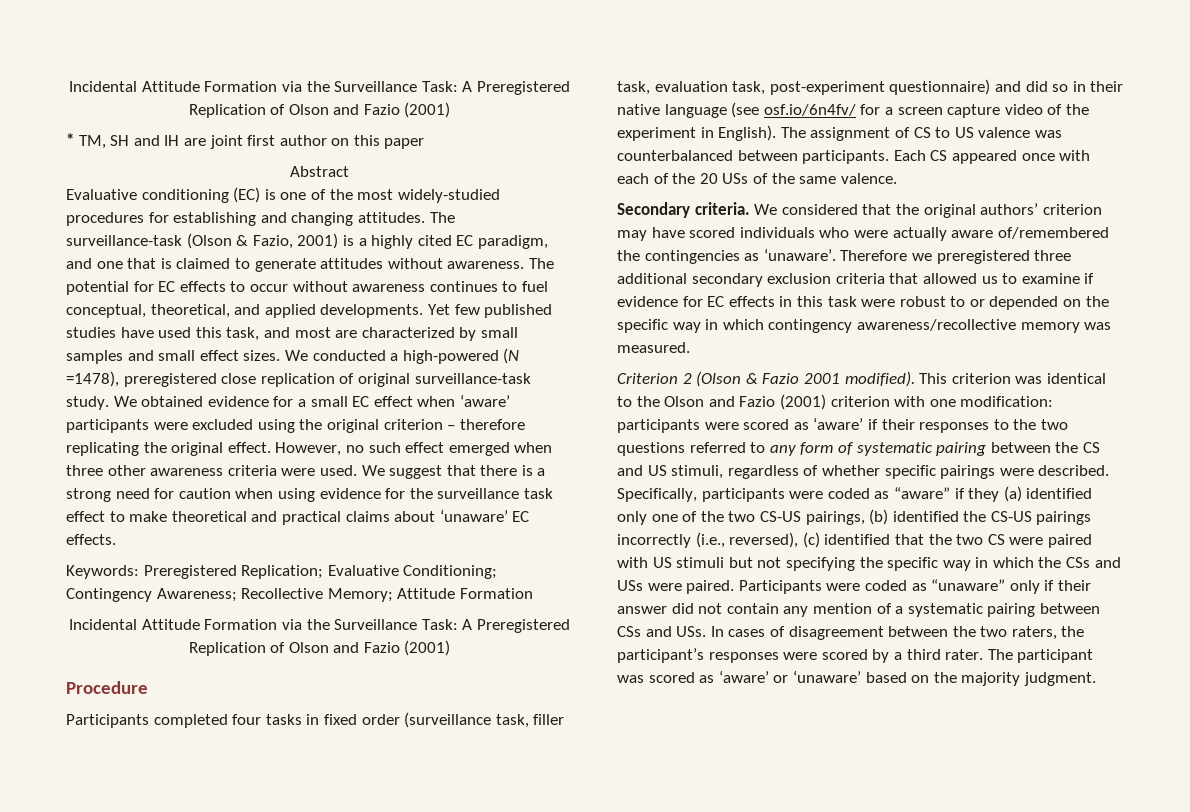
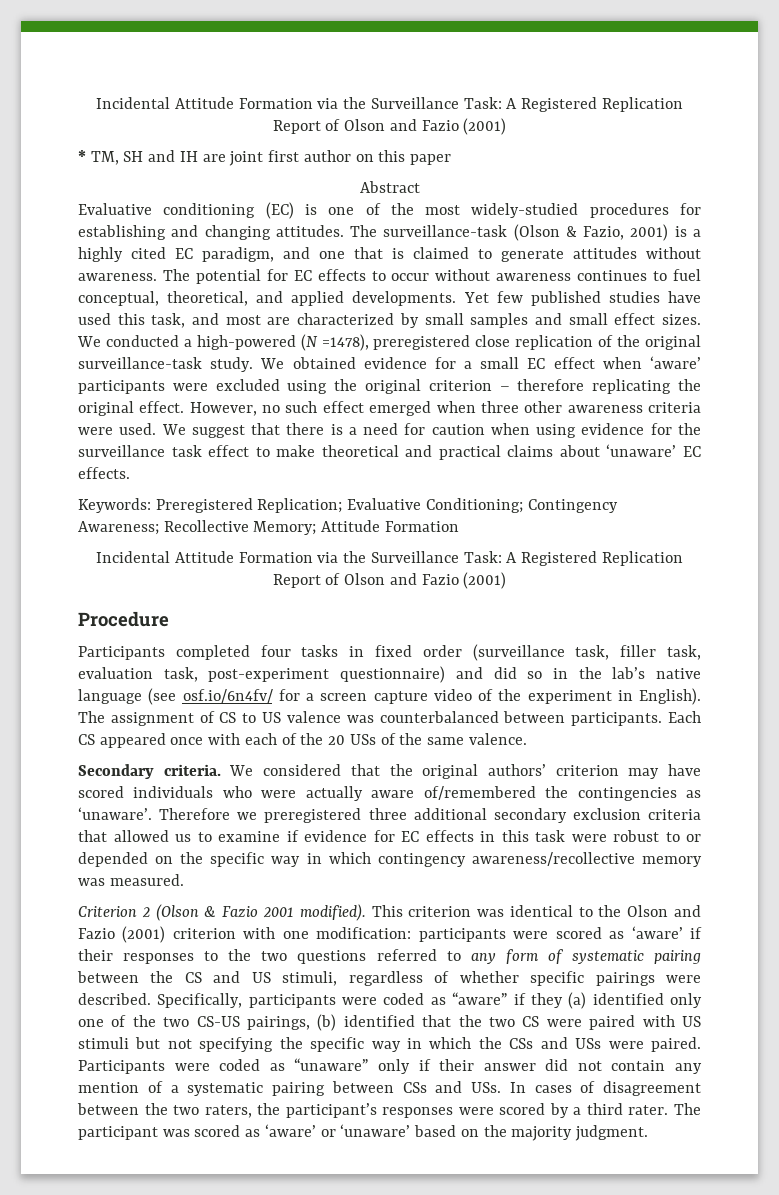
[69,81,570,95] [188,104,266,118] Incidental Attitude Formation via the Surveillance Task: A Preregistered Replication -> [96,97,683,112] [272,120,321,134] Incidental Attitude Formation via the Surveillance Task: A Registered Replication Report
(355, 378) none -> [617,335,641,347] the
[66,488,111,502] strong -> (357, 431) none
[476,619,570,633] [188,642,266,656] Preregistered Replication -> [521,551,683,566] [272,574,321,588] Registered Replication Report
[1090,81,1124,92] their -> [578,667,646,679] the lab’s
[963,511,1092,525] [617,532,891,548] the CS-US pairings incorrectly (i.e., reversed), (c) identified -> (415, 1021) none

